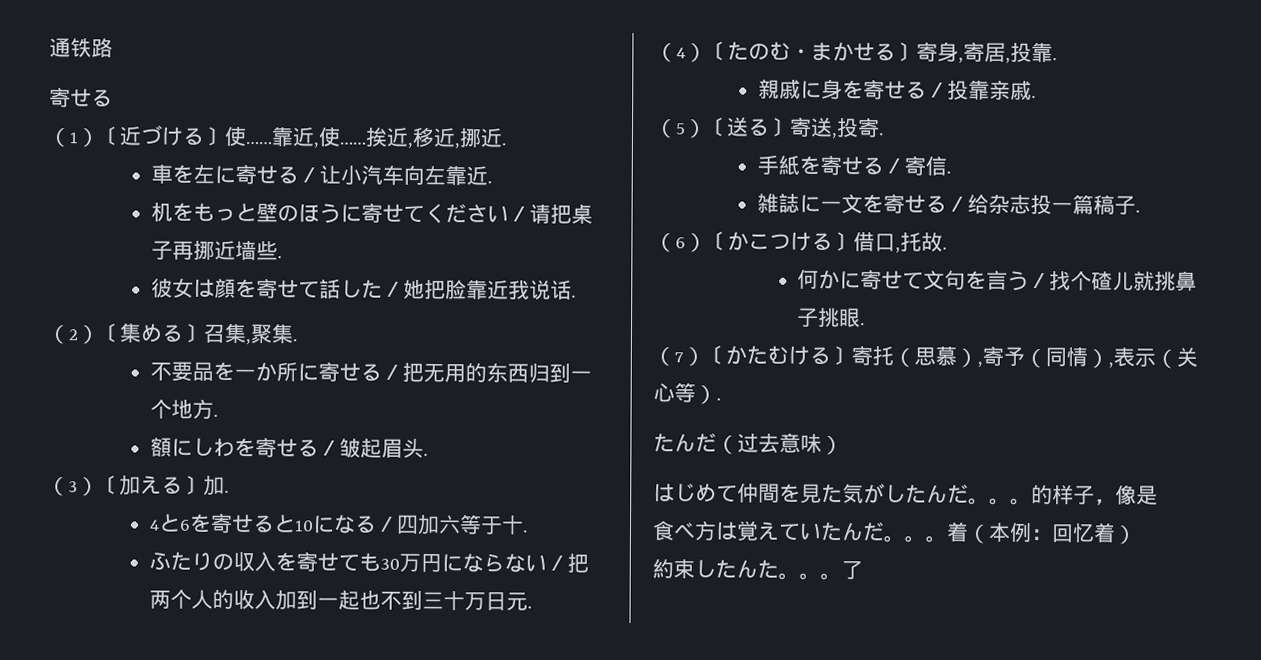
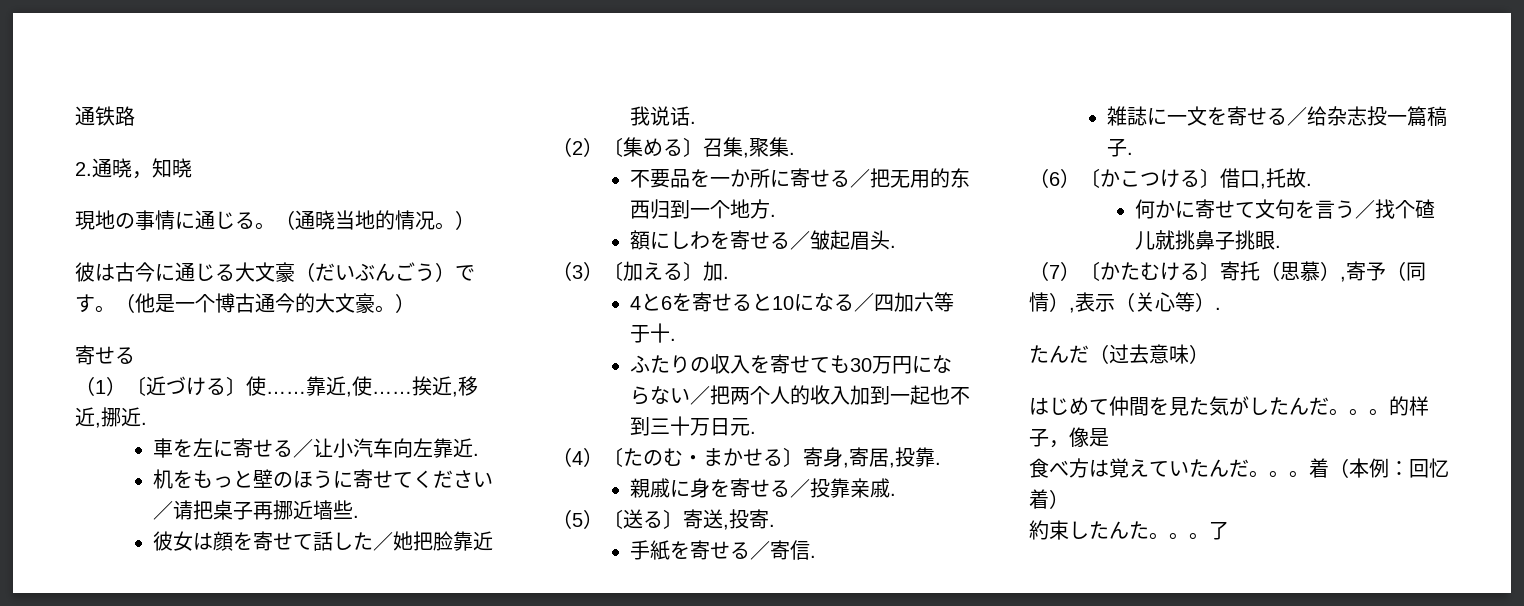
(113, 47) none -> [75,158,192,179] [75,210,475,230] [75,262,475,282] [75,293,415,313] // 2.通晓，知晓 // 現地の事情に通じる。（通晓当地的情况。） // 彼は古今に通じる大文豪（だいぶんごう）です。（他是一个博古通今的大文豪。）

